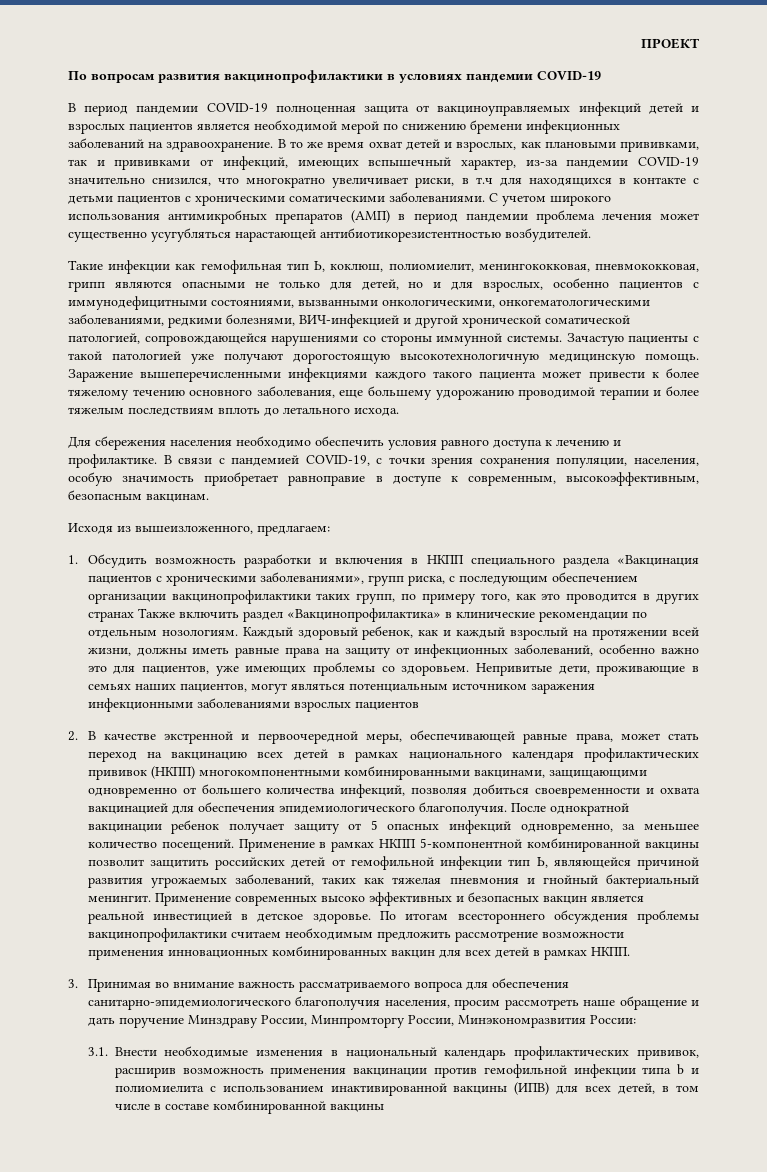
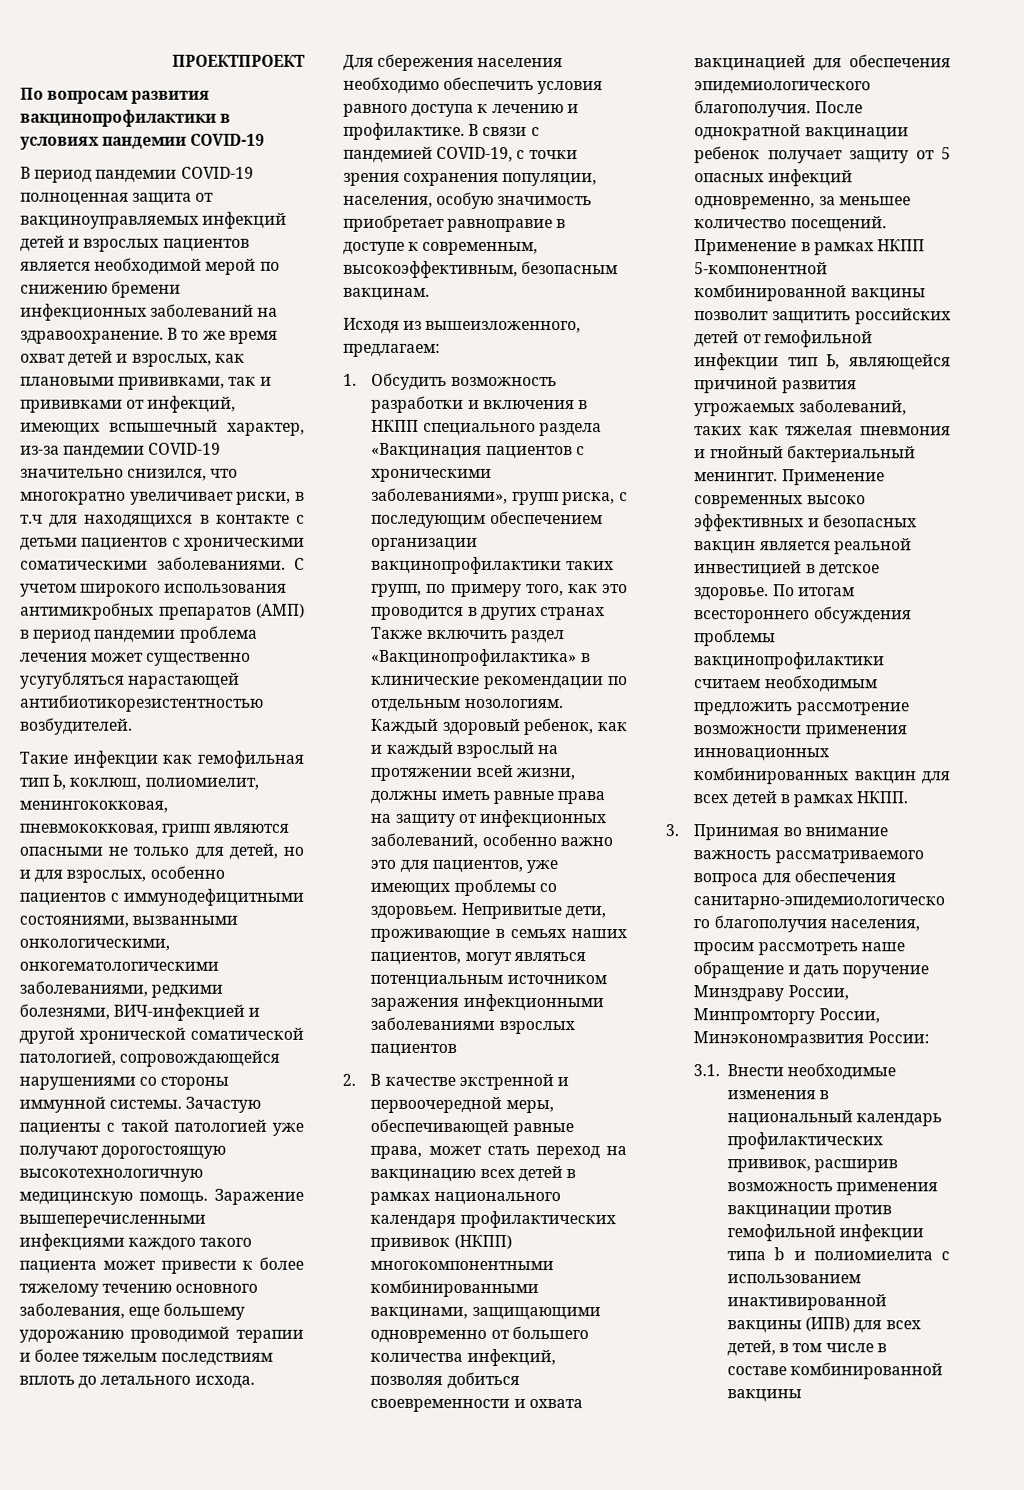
[641,38,700,49] ПРОЕКТ -> [172,54,305,67] ПРОЕКТПРОЕКТ

